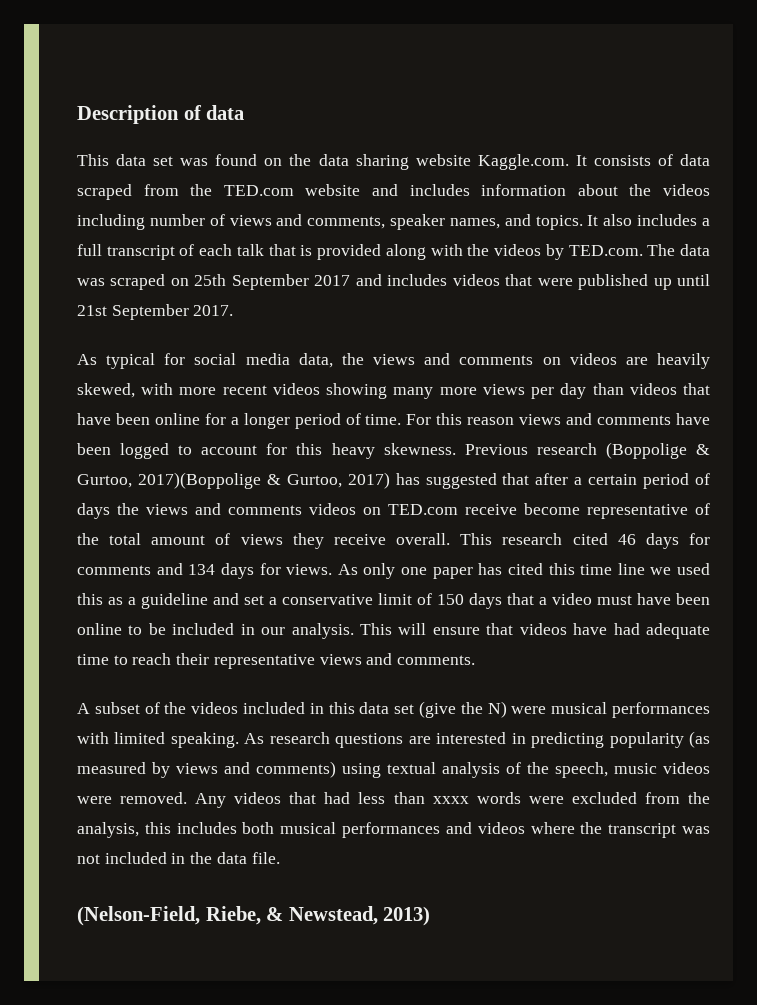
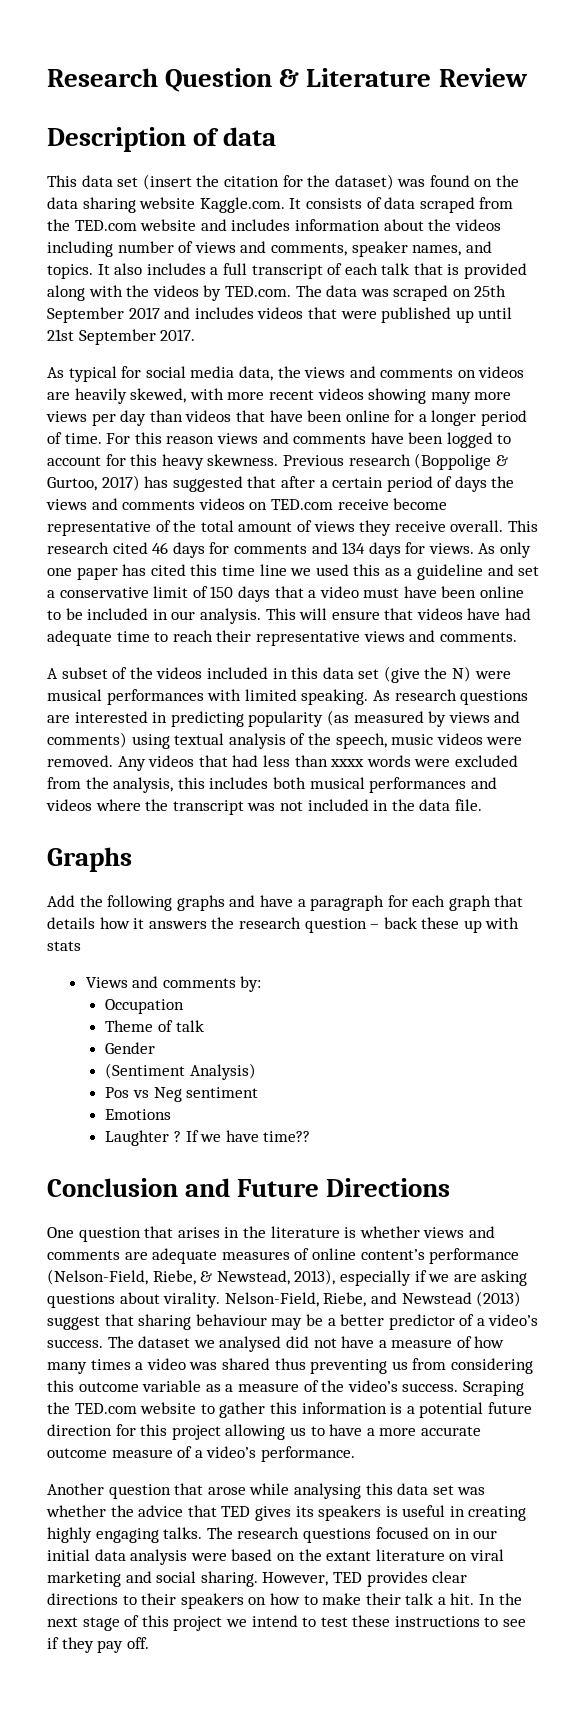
(77, 114) none -> [47,68,528,92] Research Question & Literature Review //
(174, 161) none -> [142,174,394,190] (insert the citation for the dataset)
[137,472,342,489] 2017)(Boppolige & Gurtoo, -> (97, 484) none
[77,906,431,926] (Nelson-Field, Riebe, & Newstead, 2013) -> [47,847,132,872] [47,895,524,911] [47,917,520,933] [47,941,81,951] [85,976,262,992] [105,999,185,1014] [105,1020,204,1032] [105,1042,156,1054] [105,1063,257,1080] [105,1087,259,1102] [105,1109,172,1120] [105,1130,311,1146] [47,1178,451,1197] [47,1226,495,1242] [47,1248,520,1264] [47,1269,528,1286] [47,1291,522,1308] [47,1314,539,1330] [47,1336,505,1352] [47,1358,533,1374] [47,1380,524,1396] [47,1402,532,1418] [47,1424,481,1440] [47,1446,355,1462] [47,1483,486,1499] [46,1505,527,1521] [47,1527,498,1543] [47,1549,504,1565] [47,1571,468,1587] [47,1593,522,1609] [47,1615,527,1631] [47,1637,149,1653] Graphs // Add the following graphs and have a paragraph for each graph that details how it answers the research question – back these up with stats // Views and comments by: // Occupation // Theme of talk // Gender // (Sentiment Analysis) // Pos vs Neg sentiment // Emotions // Laughter ? If we have time?? // Conclusion and Future Directions // One question that arises in the literature is whether views and comments are adequate measures of online content’s performance (Nelson-Field, Riebe, & Newstead, 2013), especially if we are asking questions about virality. Nelson-Field, Riebe, and Newstead (2013) suggest that sharing behaviour may be a better predictor of a video’s success. The dataset we analysed did not have a measure of how many times a video was shared thus preventing us from considering this outcome variable as a measure of the video’s success. Scraping the TED.com website to gather this information is a potential future direction for this project allowing us to have a more accurate outcome measure of a video’s performance. // Another question that arose while analysing this data set was whether the advice that TED gives its speakers is useful in creating highly engaging talks. The research questions focused on in our initial data analysis were based on the extant literature on viral marketing and social sharing. However, TED provides clear directions to their speakers on how to make their talk a hit. In the next stage of this project we intend to test these instructions to see if they pay off.

